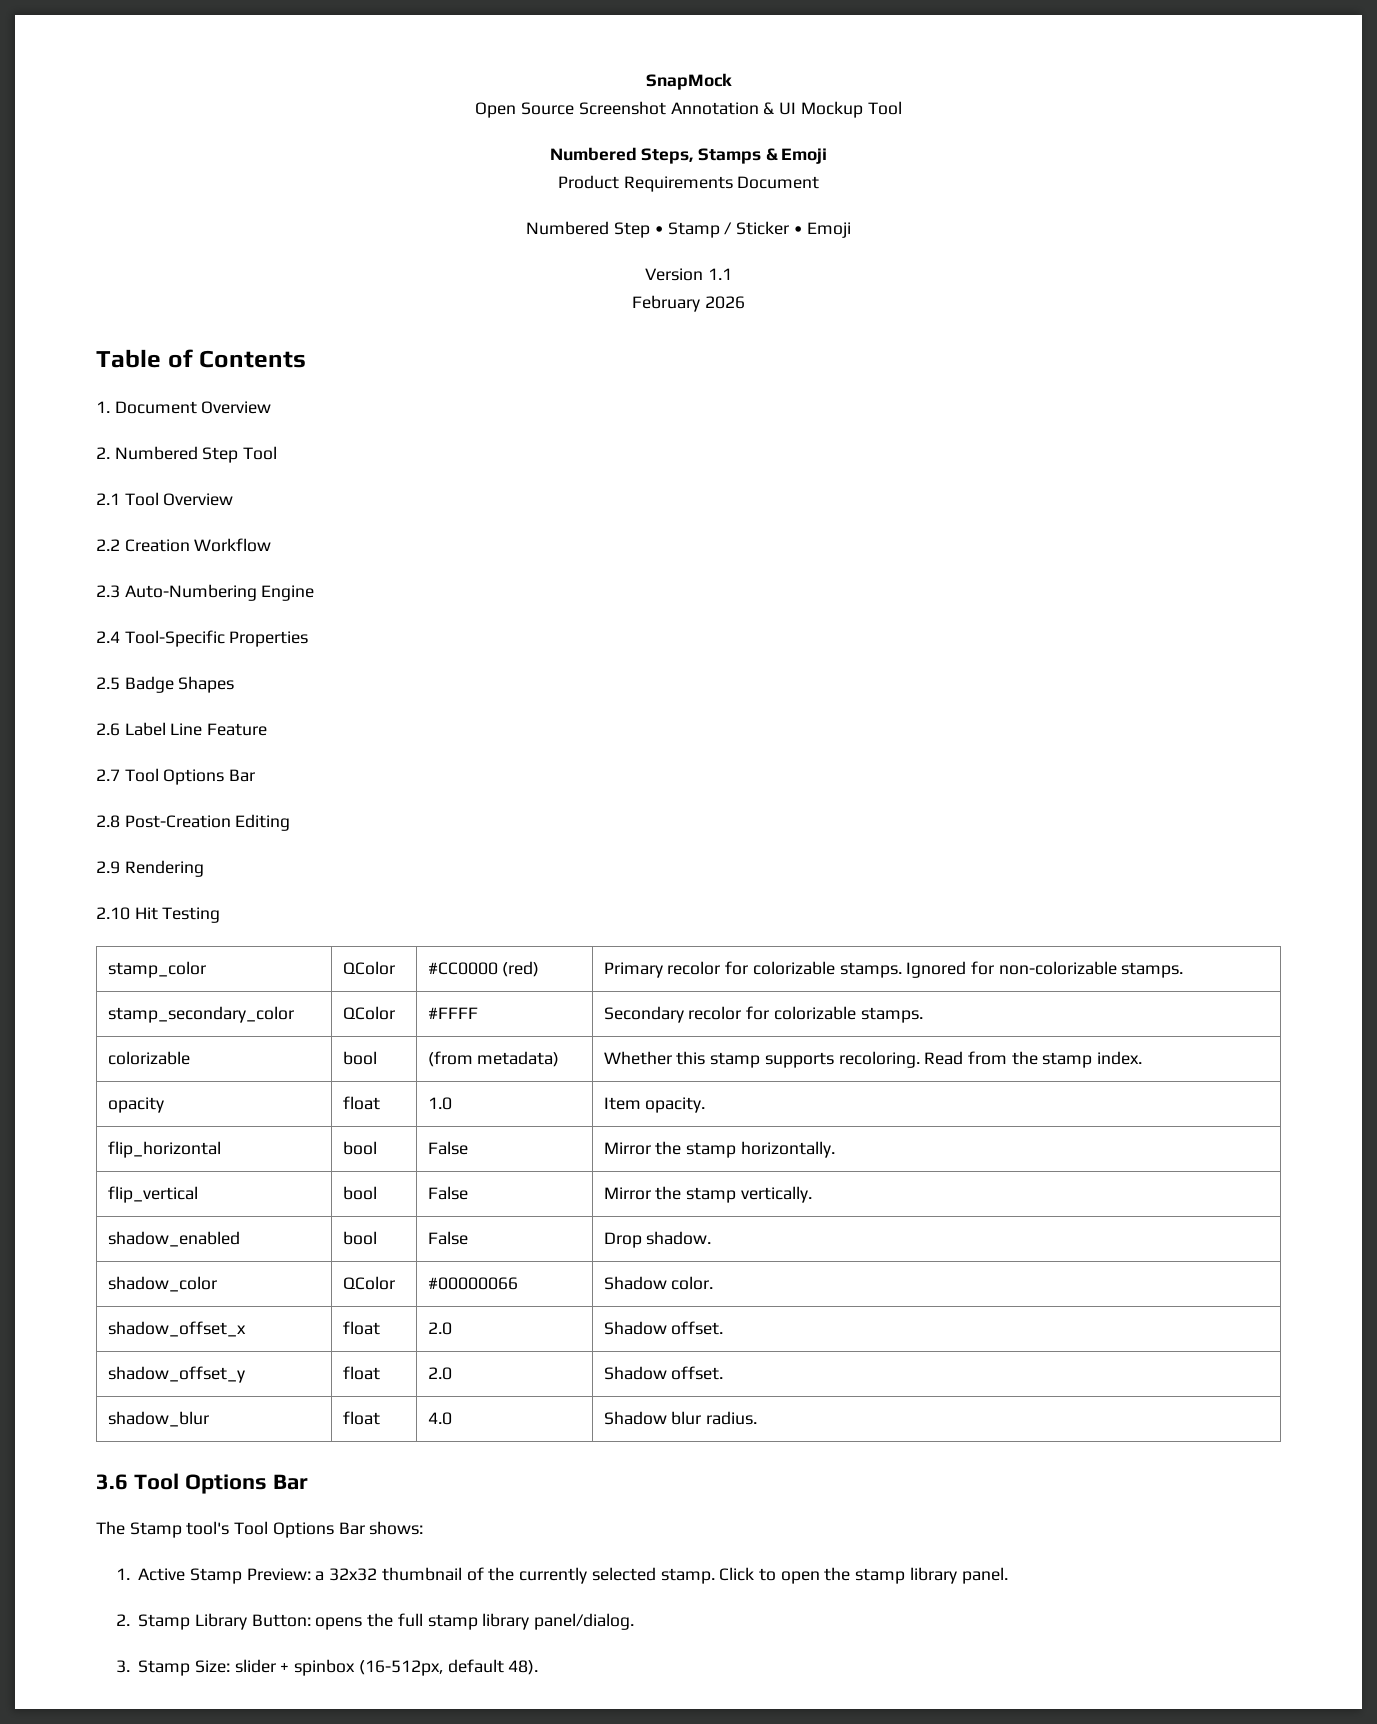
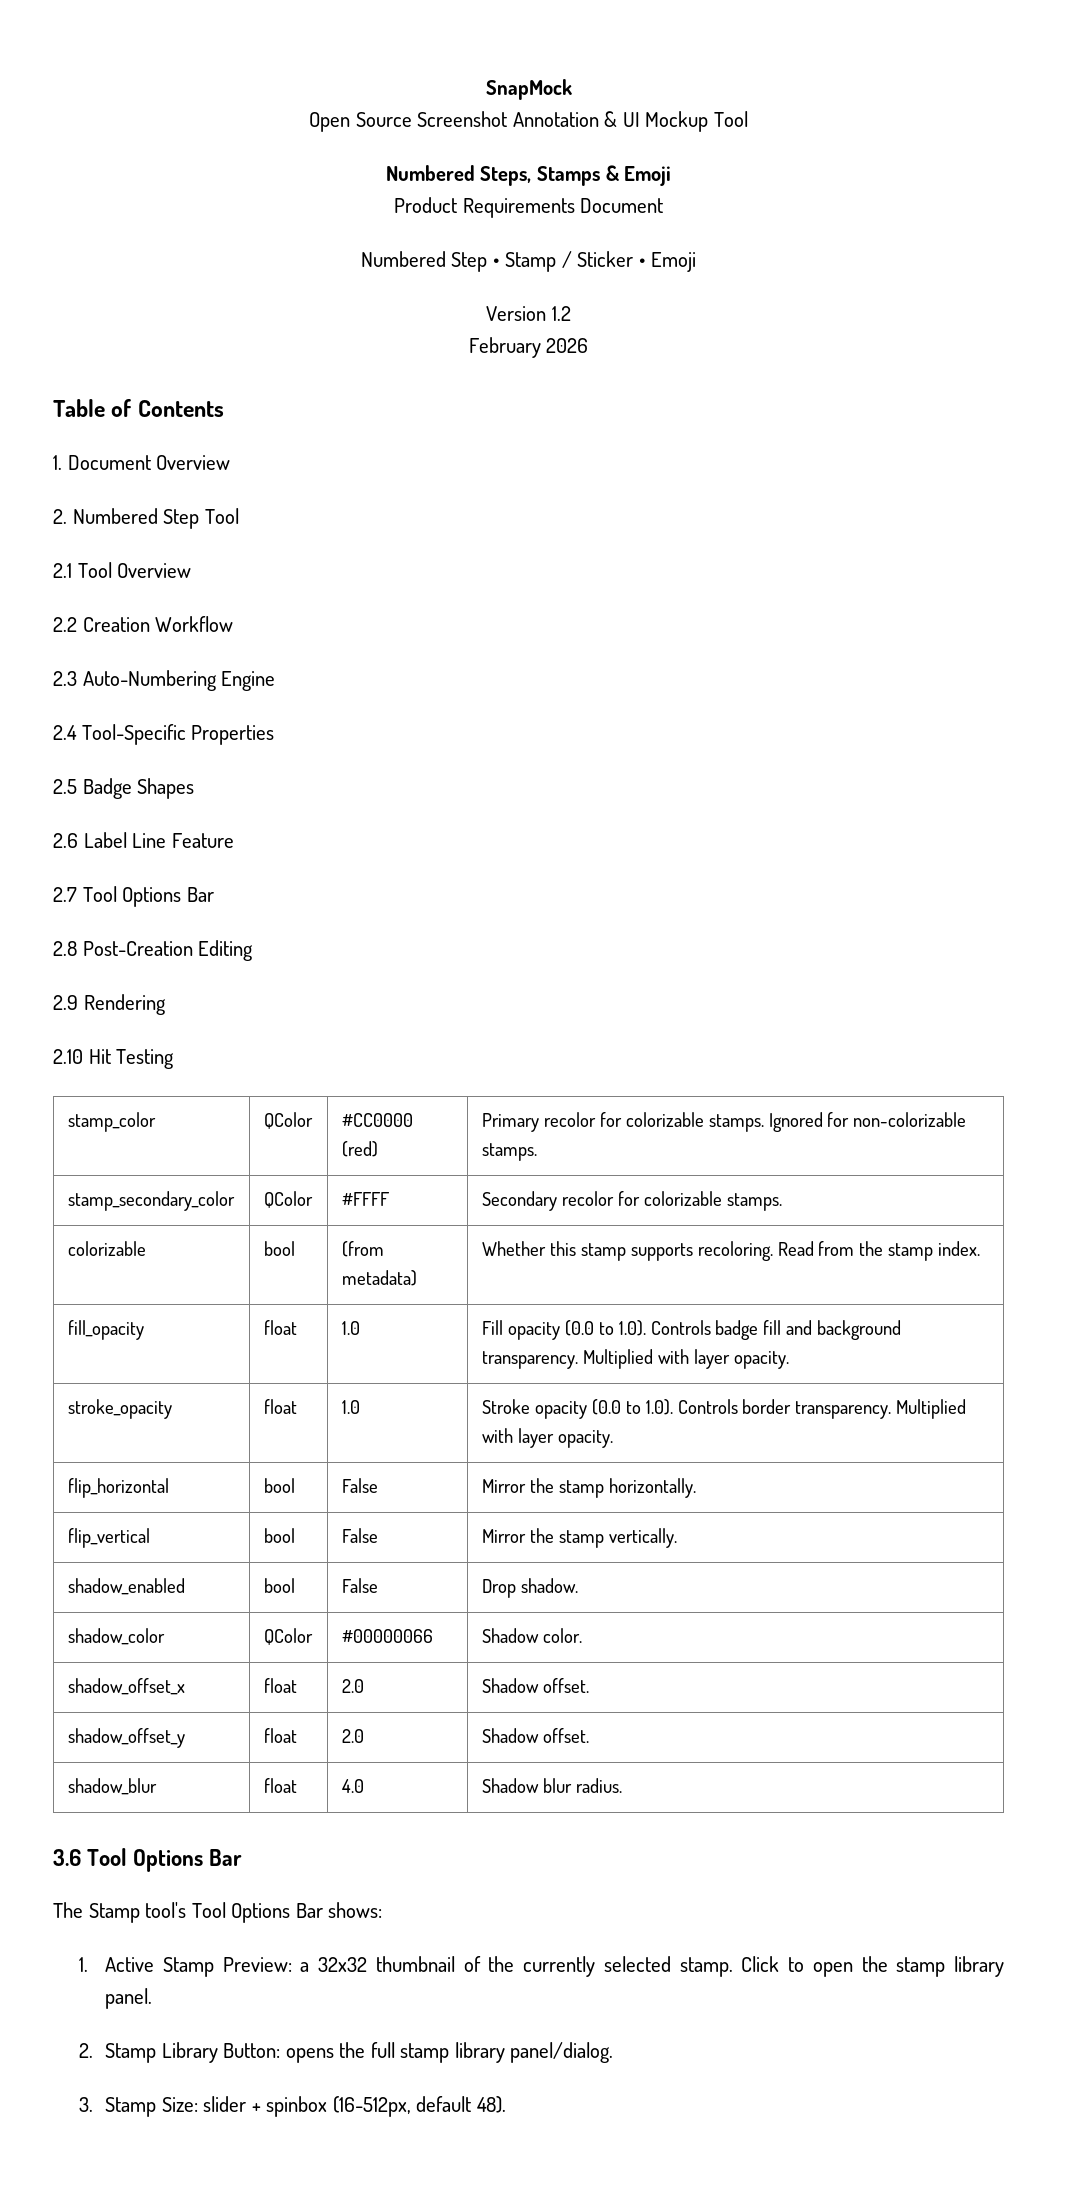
[707,268,732,280] 1.1 -> [551,306,571,321] 1.2
[107,1097,164,1113] [342,1096,380,1110] [427,1097,452,1110] [603,1097,641,1110] opacity | float | 1.0 | Item -> [67,1320,144,1340] [263,1320,297,1335] [341,1321,360,1335] [481,1320,902,1340] [481,1349,789,1369] [67,1399,172,1419] [263,1399,297,1414] [341,1400,360,1414] [481,1399,967,1419] [481,1428,554,1448] fill_opacity | float | 1.0 | Fill opacity (0.0 to 1.0). Controls badge fill and background transparency. Multiplied with layer opacity. // stroke_opacity | float | 1.0 | Stroke opacity (0.0 to 1.0). Controls border transparency. Multiplied with layer

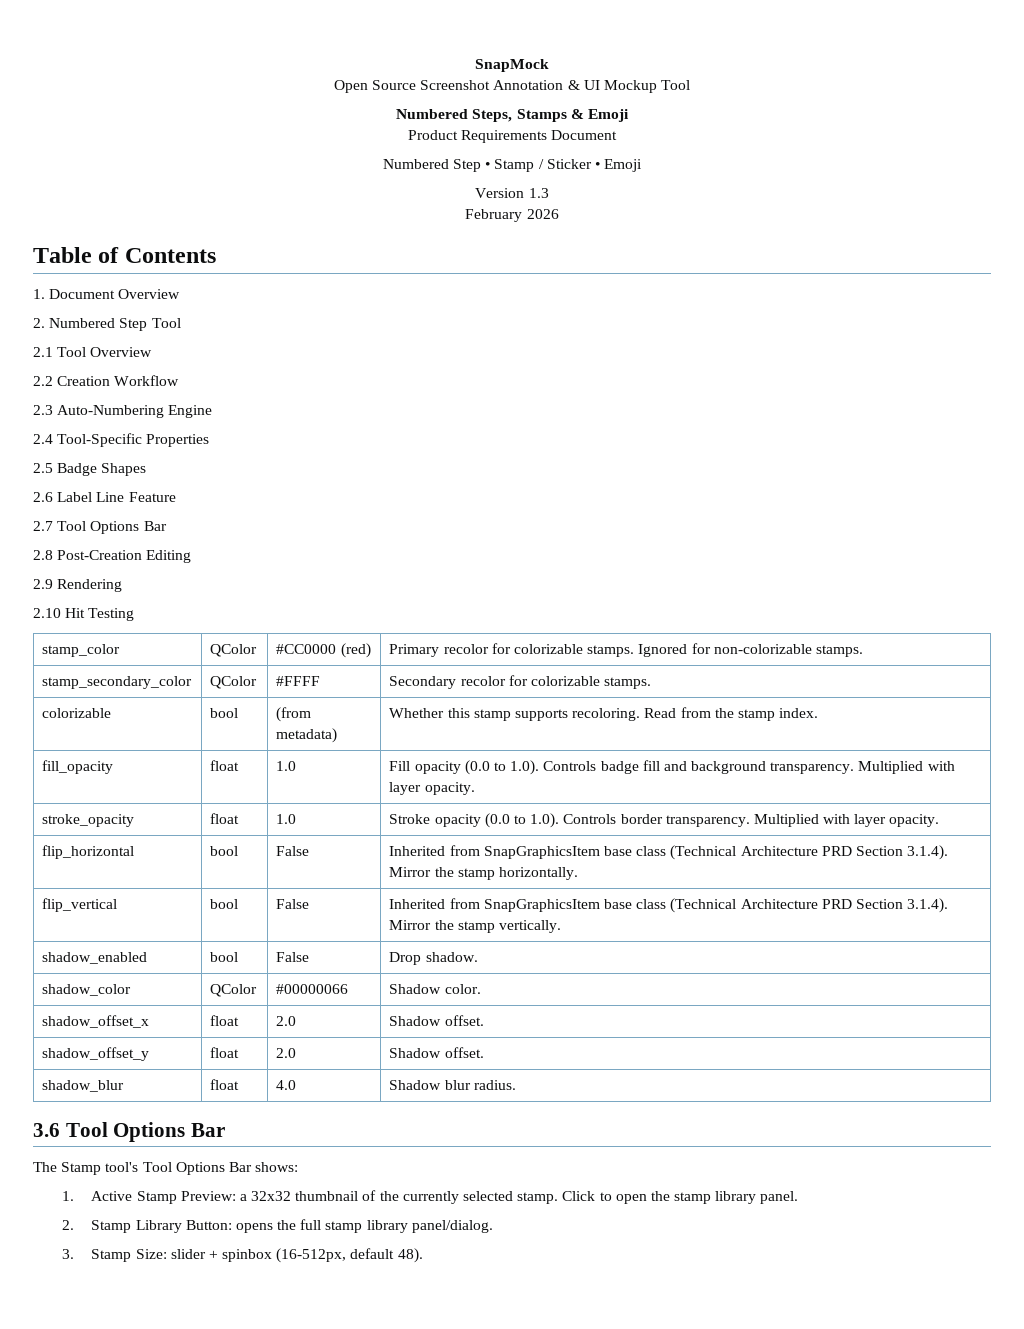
[551,306,571,321] 1.2 -> [528,188,549,198] 1.3
(379, 1485) none -> [389,845,949,860] Inherited from SnapGraphicsItem base class (Technical Architecture PRD Section 3.1.4).
(379, 1535) none -> [389,898,949,913] Inherited from SnapGraphicsItem base class (Technical Architecture PRD Section 3.1.4).

